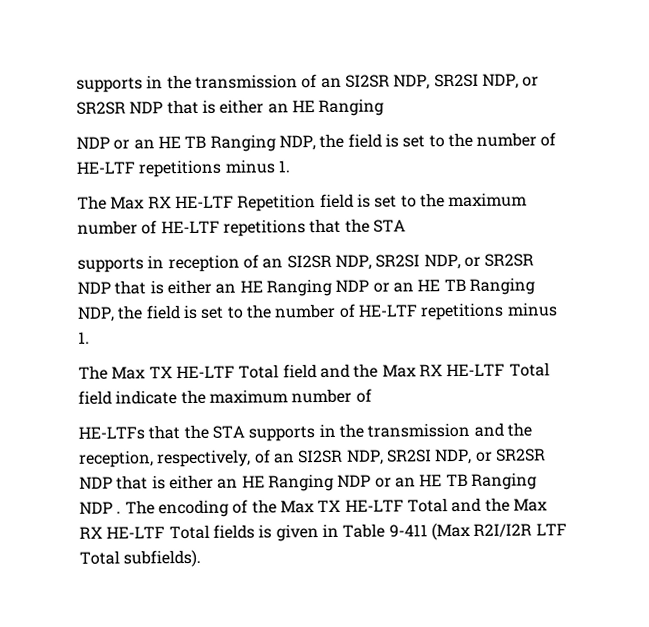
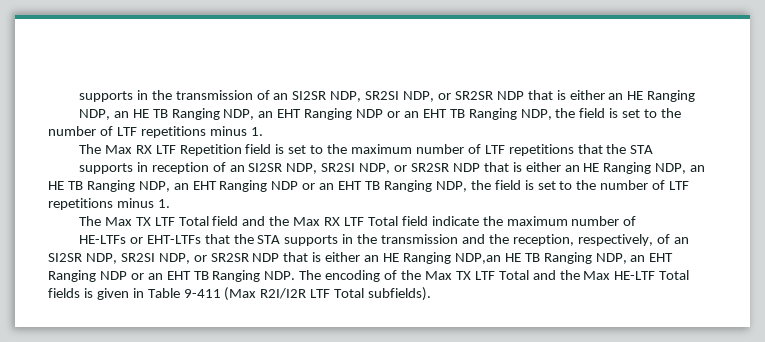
[76,136,181,150] NDP or an HE -> [78,108,447,120] NDP, an HE TB Ranging NDP, an EHT Ranging NDP or an EHT
[76,161,135,174] HE-LTF -> [116,127,137,136] LTF
[174,195,234,209] HE-LTF -> [155,145,176,154] LTF
[160,220,220,234] HE-LTF -> [484,145,505,154] LTF
[335,279,441,293] NDP or an HE -> [655,163,706,174] [48,180,363,192] NDP, an HE TB Ranging NDP, an EHT Ranging NDP or an EHT
[357,304,418,317] HE-LTF -> [669,181,690,190] LTF
[175,365,235,379] HE-LTF -> [154,217,175,226] LTF
[446,363,506,377] HE-LTF -> [343,217,364,226] LTF
(145, 433) none -> [129,235,201,244] or EHT-LTFs
[337,472,537,490] [79,501,122,514] NDP or an HE TB Ranging NDP . -> [454,252,674,264] [48,270,296,282] NDP,an HE TB Ranging NDP, an EHT Ranging NDP or an EHT TB Ranging NDP.
[344,499,404,512] HE-LTF -> [474,271,495,280] LTF
[79,526,103,539] RX -> (611, 275) none

